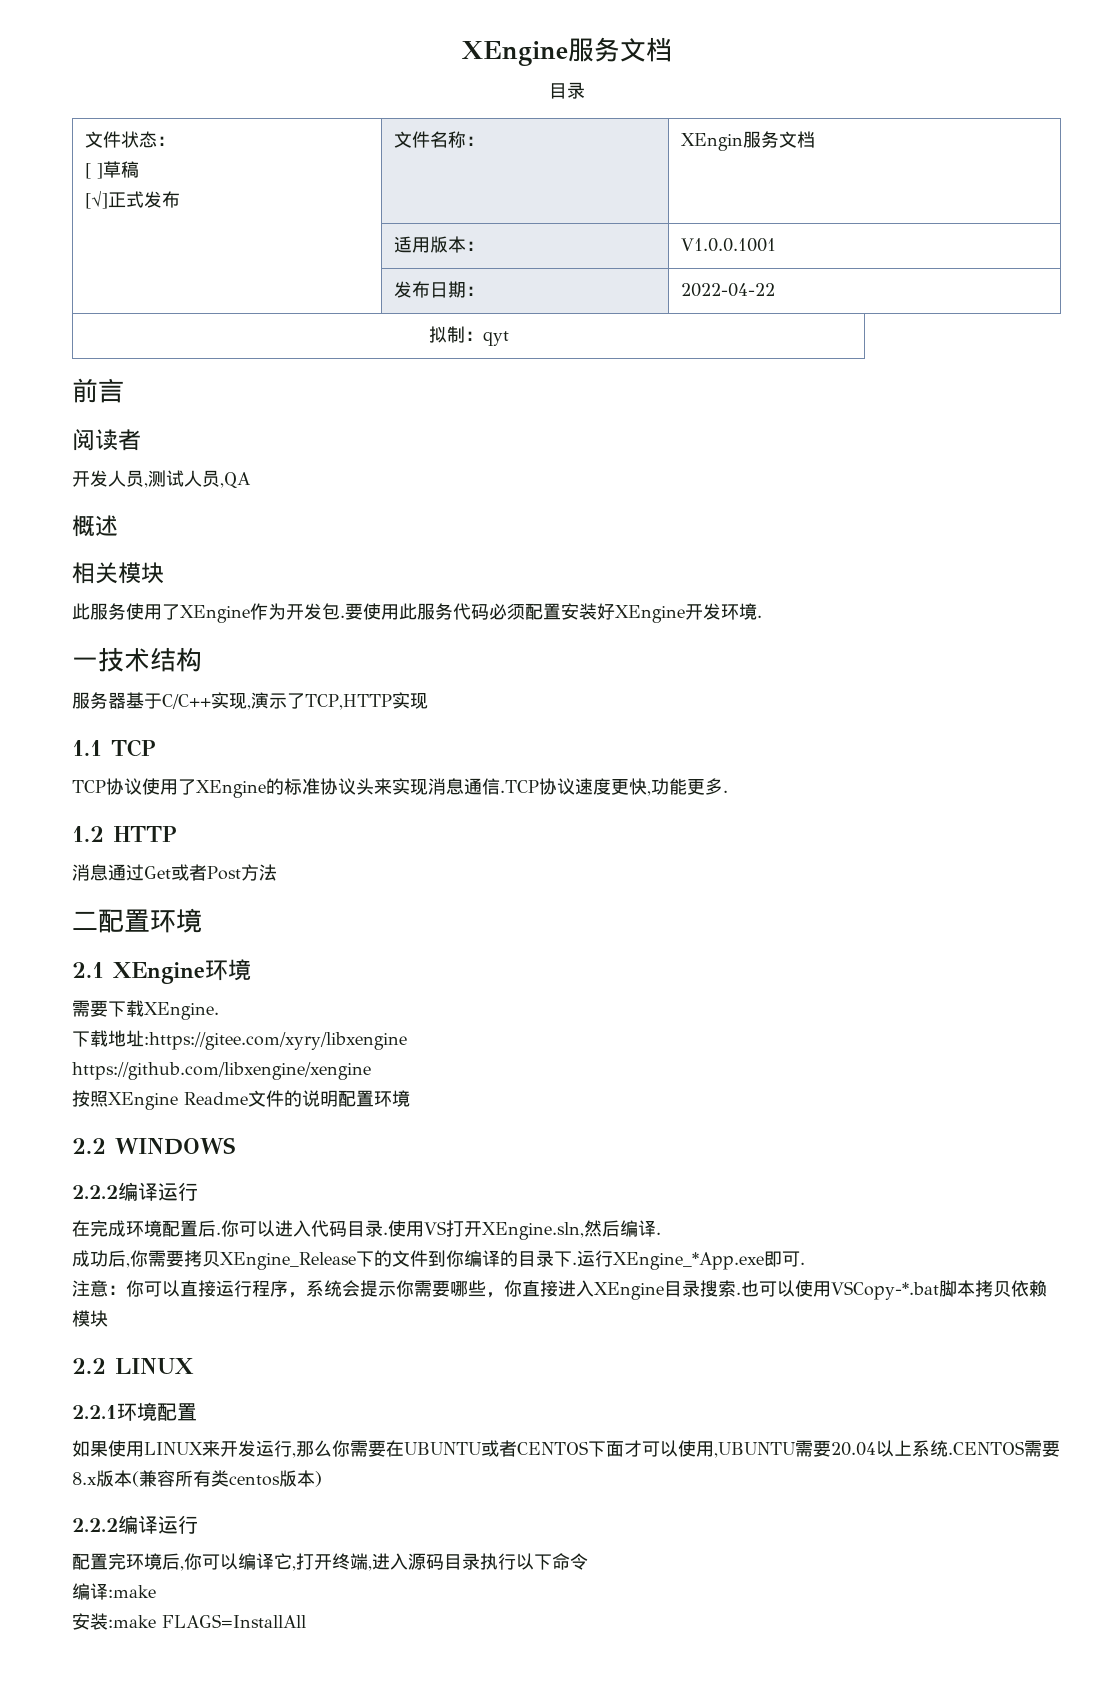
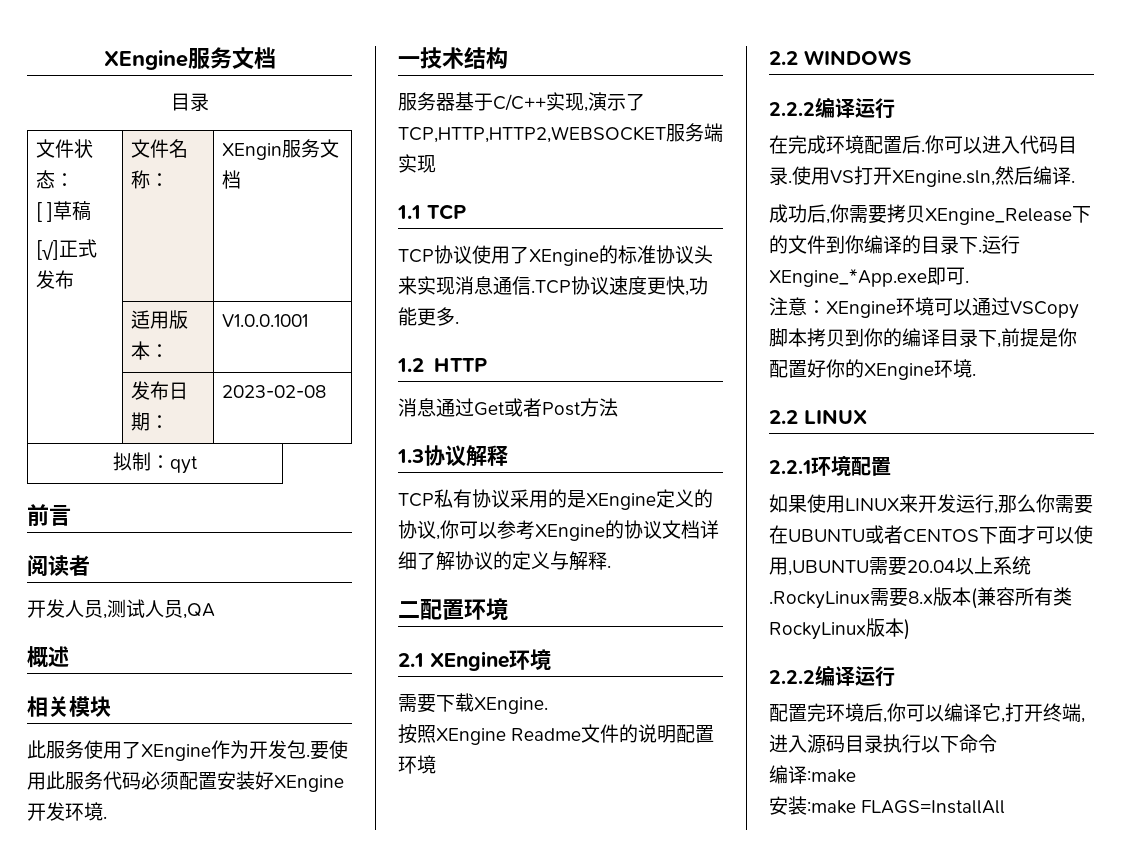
[681,283,776,297] 2022-04-22 -> [221,385,326,398] 2023-02-08
[305,694,392,710] TCP,HTTP -> [398,123,723,143] TCP,HTTP,HTTP2,WEBSOCKET服务端
(277, 872) none -> [397,445,508,467] [398,489,713,510] [398,520,719,541] [398,551,611,571] // 1.3协议解释 // TCP私有协议采用的是XEngine定义的协议,你可以参考XEngine的协议文档详细了解协议的定义与解释.
[72,1030,407,1050] [72,1062,371,1080] // 下载地址:https://gitee.com/xyry/libxengine // https://github.com/libxengine/xengine -> (548, 705) none
[126,1280,1047,1300] [72,1310,108,1327] 你可以直接运行程序，系统会提示你需要哪些，你直接进入XEngine目录搜索.也可以使用VSCopy-*.bat脚本拷贝依赖模块 -> [826,297,1079,319] [769,328,1077,348] [769,359,976,380] XEngine环境可以通过VSCopy脚本拷贝到你的编译目录下,前提是你配置好你的XEngine环境.
[948,1441,1024,1455] .CENTOS -> [769,591,870,609] .RockyLinux
[229,1475,280,1486] centos -> [769,622,866,640] RockyLinux

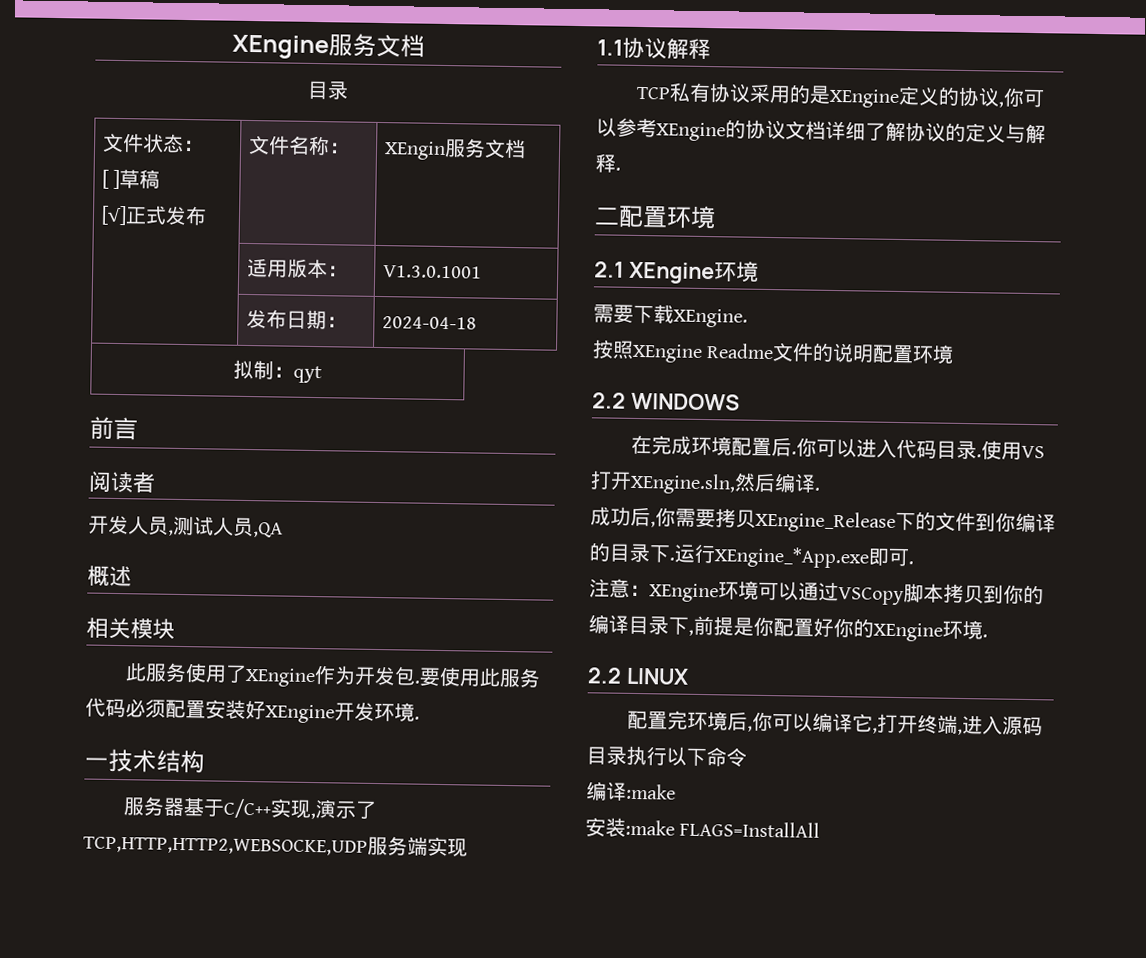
[221,314,308,327] V1.0.0.1001 -> [382,265,482,279] V1.3.0.1001
[221,385,326,398] 2023-02-08 -> [381,316,477,330] 2024-04-18
[398,126,666,143] TCP,HTTP,HTTP2,WEBSOCKET -> [83,836,368,856] TCP,HTTP,HTTP2,WEBSOCKE,UDP
[427,204,466,220] [398,245,713,266] [398,276,708,296] [398,307,459,326] [397,358,487,372] [398,398,618,417] [397,449,424,463] TCP // TCP协议使用了XEngine的标准协议头来实现消息通信.TCP协议速度更快,功能更多. // 1.2 HTTP // 消息通过Get或者Post方法 // 1.3 -> (623, 47) none
[769,97,895,119] // 2.2.2编译运行 -> (740, 401) none
[769,456,891,476] [769,494,1093,514] [769,525,1093,544] [769,556,1031,576] [769,587,1072,609] [769,618,910,640] [769,665,895,687] // 2.2.1环境配置 // 如果使用LINUX来开发运行,那么你需要在UBUNTU或者CENTOS下面才可以使用,UBUNTU需要20.04以上系统.RockyLinux需要8.x版本(兼容所有类RockyLinux版本) // 2.2.2编译运行 -> (689, 676) none

